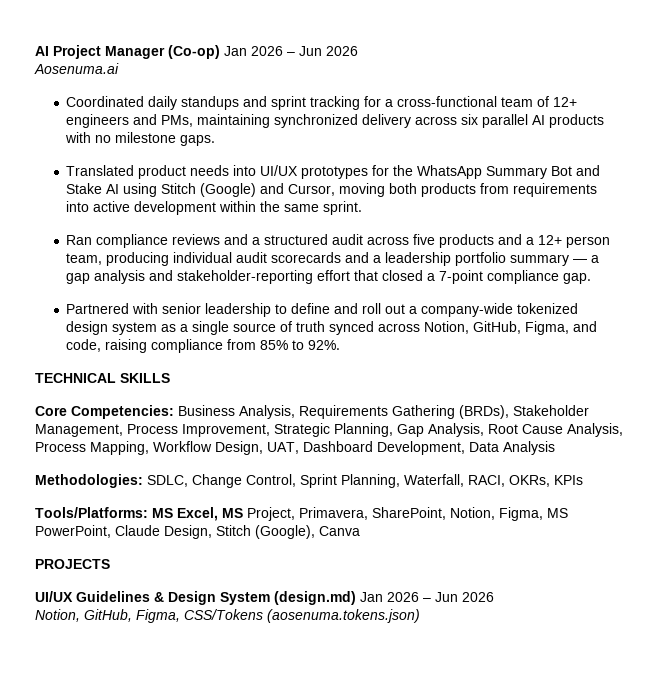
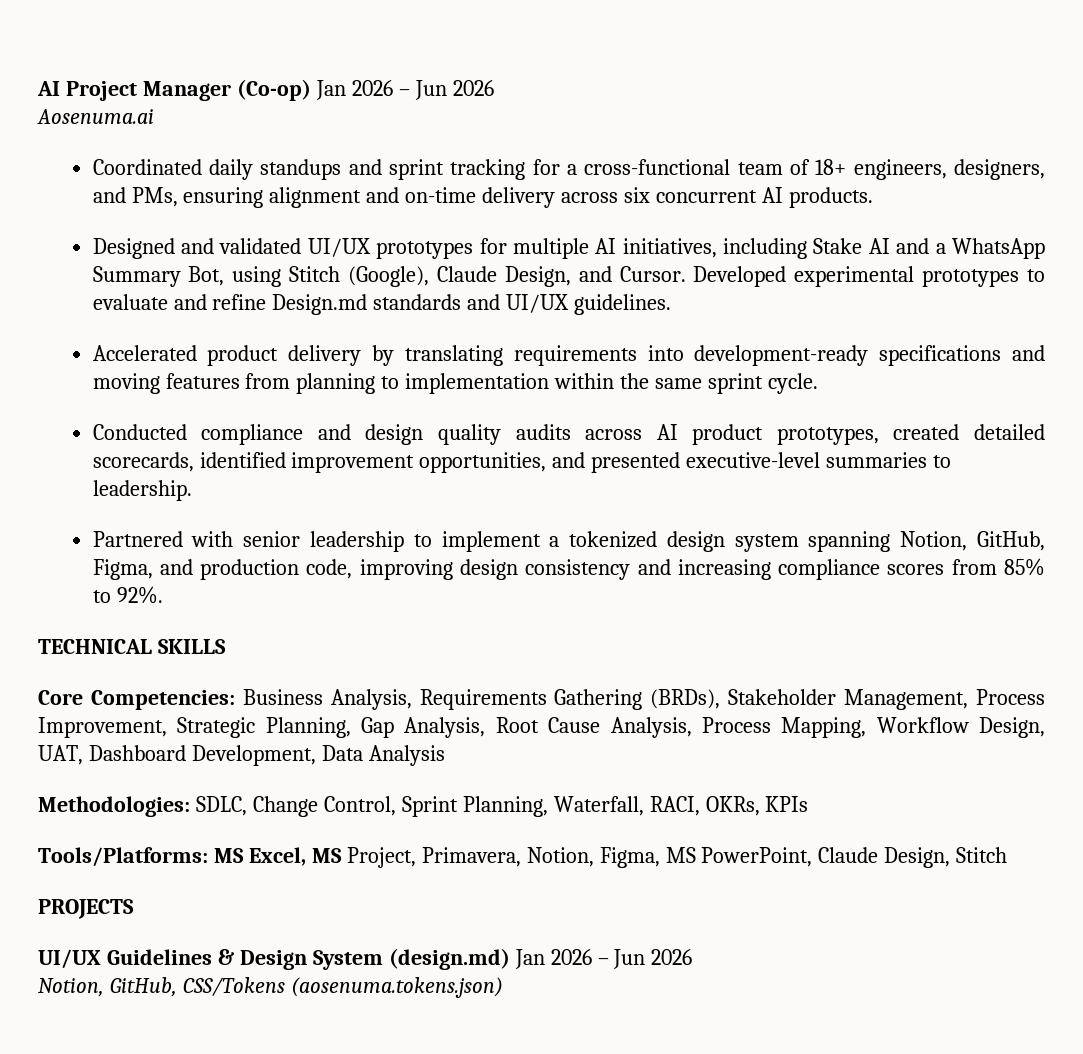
[553,97,578,107] [66,114,605,128] [65,132,216,146] [66,165,601,179] [66,183,598,197] [66,201,363,215] [66,234,611,248] [66,252,600,266] [66,270,592,284] 12+ engineers and PMs, maintaining synchronized delivery across six parallel AI products with no milestone gaps. // Translated product needs into UI/UX prototypes for the WhatsApp Summary Bot and Stake AI using Stitch (Google) and Cursor, moving both products from requirements into active development within the same sprint. // Ran compliance reviews and a structured audit across five products and a 12+ person team, producing individual audit scorecards and a leadership portfolio summary — a gap analysis and stakeholder-reporting effort that closed a 7-point compliance gap. -> [815,159,1045,180] [92,187,873,208] [92,238,1046,259] [92,266,1046,287] [92,294,672,315] [92,345,1045,366] [92,373,819,394] [92,424,1045,445] [92,452,952,473] [92,480,192,501] 18+ engineers, designers, and PMs, ensuring alignment and on-time delivery across six concurrent AI products. // Designed and validated UI/UX prototypes for multiple AI initiatives, including Stake AI and a WhatsApp Summary Bot, using Stitch (Google), Claude Design, and Cursor. Developed experimental prototypes to evaluate and refine Design.md standards and UI/UX guidelines. // Accelerated product delivery by translating requirements into development-ready specifications and moving features from planning to implementation within the same sprint cycle. // Conducted compliance and design quality audits across AI product prototypes, created detailed scorecards, identified improvement opportunities, and presented executive-level summaries to leadership.
[291,303,579,317] [66,321,598,335] [66,339,224,353] define and roll out a company-wide tokenized design system as a single source of truth synced across Notion, GitHub, Figma, and code, raising compliance -> [441,531,1045,552] [92,559,945,580] implement a tokenized design system spanning Notion, GitHub, Figma, and production code, improving design consistency and increasing compliance scores
[372,507,446,520] SharePoint, -> (521, 857) none
[255,525,360,539] (Google), Canva -> (1008, 855) none
[136,609,180,623] Figma, -> (177, 987) none

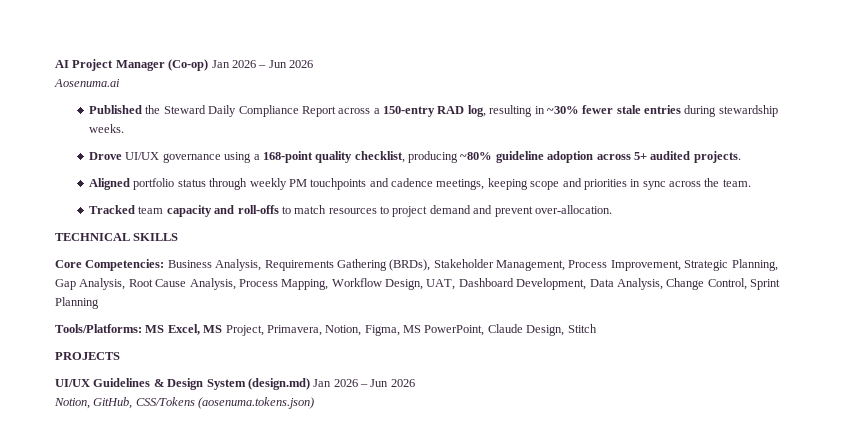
[92,159,1045,180] [92,187,873,208] [92,238,1046,259] [92,266,1046,287] [92,294,672,315] [92,345,1045,366] [92,373,819,394] [92,424,1045,445] [92,452,952,473] [92,480,192,501] [92,531,1045,552] [92,558,1045,580] [92,586,163,604] Coordinated daily standups and sprint tracking for a cross-functional team of 18+ engineers, designers, and PMs, ensuring alignment and on-time delivery across six concurrent AI products. // Designed and validated UI/UX prototypes for multiple AI initiatives, including Stake AI and a WhatsApp Summary Bot, using Stitch (Google), Claude Design, and Cursor. Developed experimental prototypes to evaluate and refine Design.md standards and UI/UX guidelines. // Accelerated product delivery by translating requirements into development-ready specifications and moving features from planning to implementation within the same sprint cycle. // Conducted compliance and design quality audits across AI product prototypes, created detailed scorecards, identified improvement opportunities, and presented executive-level summaries to leadership. // Partnered with senior leadership to implement a tokenized design system spanning Notion, GitHub, Figma, and production code, improving design consistency and increasing compliance scores from 85% to 92%. -> [89,105,778,117] [89,124,125,133] [89,151,741,163] [89,178,751,190] [89,205,612,217] Published the Steward Daily Compliance Report across a 150-entry RAD log, resulting in ~30% fewer stale entries during stewardship weeks. // Drove UI/UX governance using a 168-point quality checklist, producing ~80% guideline adoption across 5+ audited projects. // Aligned portfolio status through weekly PM touchpoints and cadence meetings, keeping scope and priorities in sync across the team. // Tracked team capacity and roll-offs to match resources to project demand and prevent over-allocation.
[368,745,445,766] [38,796,809,817] Analysis // Methodologies: SDLC, Change Control, Sprint Planning, Waterfall, RACI, OKRs, KPIs -> [616,278,780,290] [55,297,99,309] Analysis, Change Control, Sprint Planning

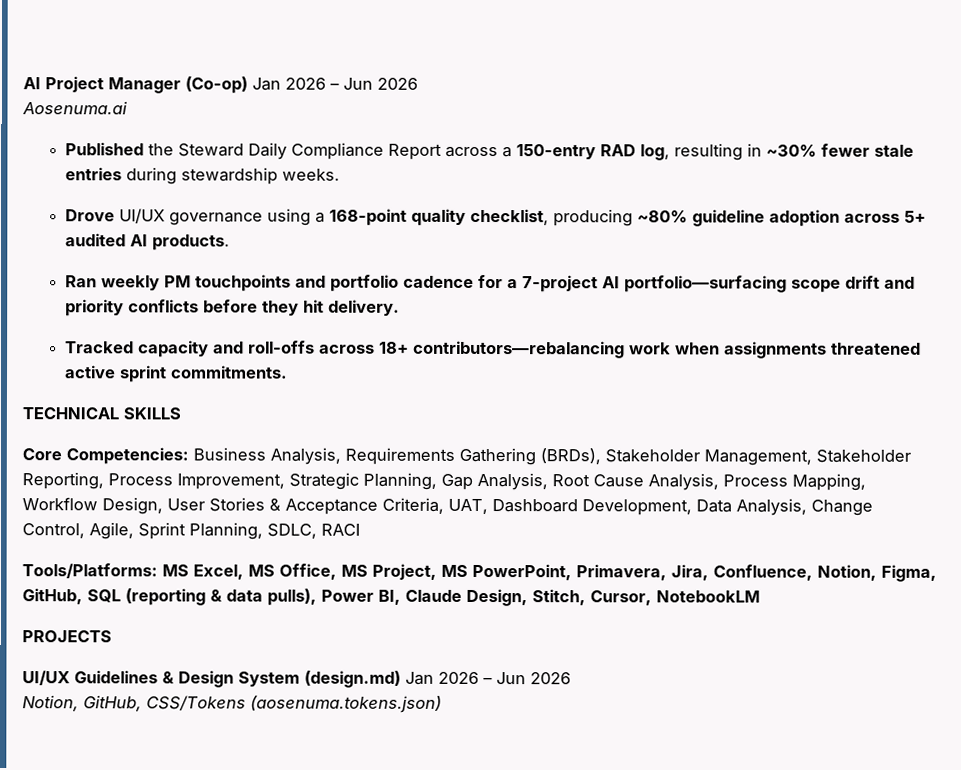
[693,151,741,163] [89,178,751,190] projects. // Aligned portfolio status through weekly PM touchpoints and cadence meetings, keeping scope and priorities in sync across the team. -> [130,234,231,251] [65,274,916,293] [65,299,401,317] AI products. // Ran weekly PM touchpoints and portfolio cadence for a 7-project AI portfolio—surfacing scope drift and priority conflicts before they hit delivery.
[138,206,164,214] team -> (135, 347) none
[281,205,612,217] to match resources to project demand and prevent over-allocation. -> [319,340,922,359] [65,365,289,383] across 18+ contributors—rebalancing work when assignments threatened active sprint commitments.
(565, 265) none -> [816,449,911,463] [22,472,104,490] Stakeholder Reporting,
(423, 284) none -> [167,497,444,515] User Stories & Acceptance Criteria,
[750,279,780,290] [55,297,99,309] Sprint Planning -> [89,522,360,540] Agile, Sprint Planning, SDLC, RACI
[225,324,597,336] Project, Primavera, Notion, Figma, MS PowerPoint, Claude Design, Stitch -> [279,563,937,582] [22,588,760,607] Office, MS Project, MS PowerPoint, Primavera, Jira, Confluence, Notion, Figma, GitHub, SQL (reporting & data pulls), Power BI, Claude Design, Stitch, Cursor, NotebookLM

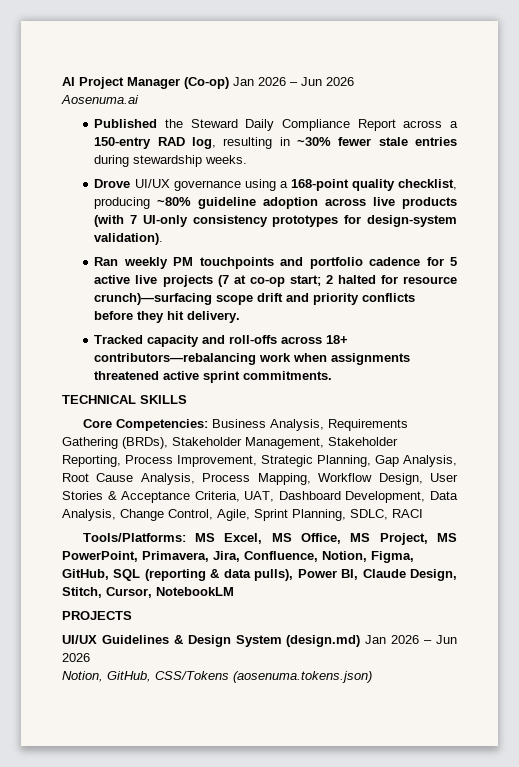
[904,210,927,223] [65,233,231,251] 5+ audited AI products. -> [373,197,457,209] [94,215,458,227] [94,233,164,245] live products (with 7 UI-only consistency prototypes for design-system validation).
[507,275,788,293] a 7-project AI portfolio—surfacing -> [450,257,458,266] [94,275,458,287] [94,293,213,305] 5 active live projects (7 at co-op start; 2 halted for resource crunch)—surfacing

